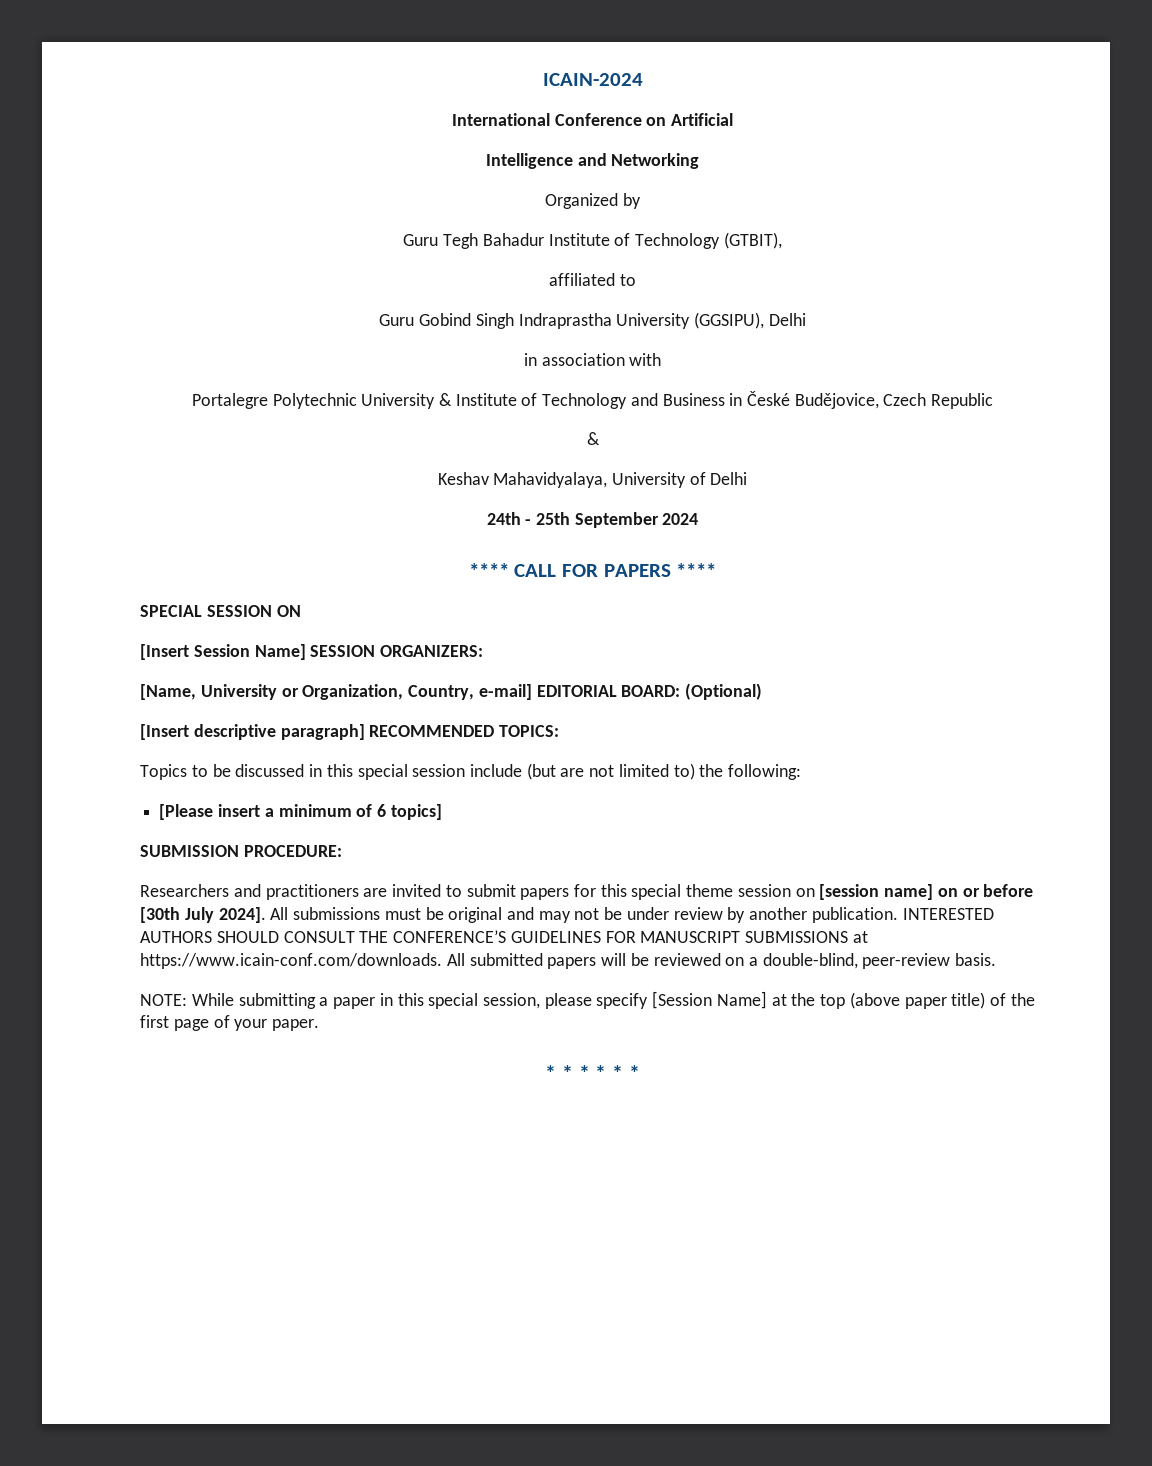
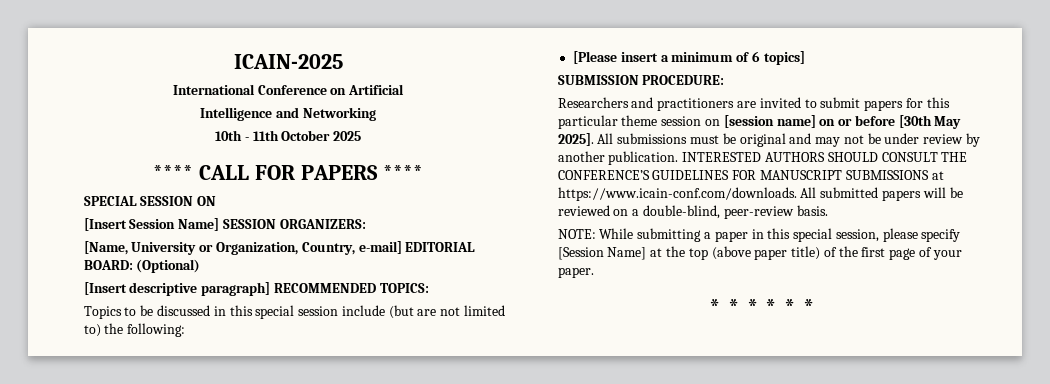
[542,73,643,86] ICAIN-2024 -> [233,54,343,69] ICAIN-2025
[545,193,641,209] [403,232,782,249] [549,273,636,286] [379,312,806,329] [523,353,662,366] [191,391,994,409] [586,432,600,445] [437,472,748,488] [486,512,699,528] Organized by // Guru Tegh Bahadur Institute of Technology (GTBIT), // affiliated to // Guru Gobind Singh Indraprastha University (GGSIPU), Delhi // in association with // Portalegre Polytechnic University & Institute of Technology and Business in České Budějovice, Czech Republic // & // Keshav Mahavidyalaya, University of Delhi // 24th - 25th September 2024 -> [214,130,362,141] 10th - 11th October 2025
[631,884,682,900] special -> [557,115,618,129] particular
[184,907,266,923] July 2024]. -> [934,116,962,129] [557,133,594,146] May 2025].

